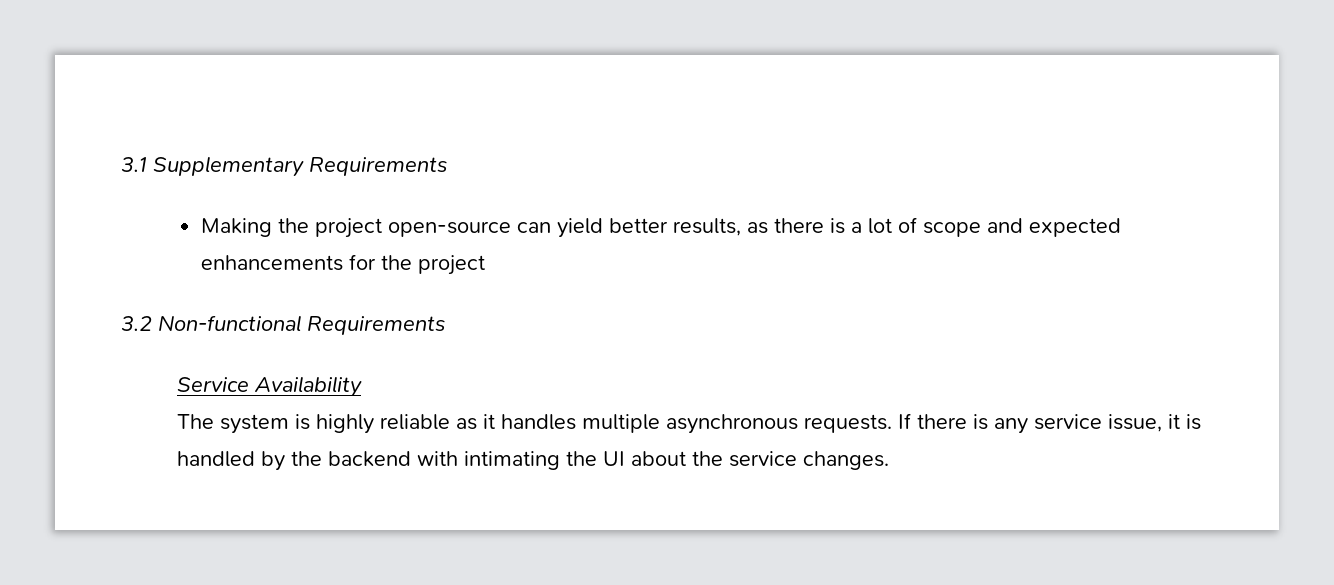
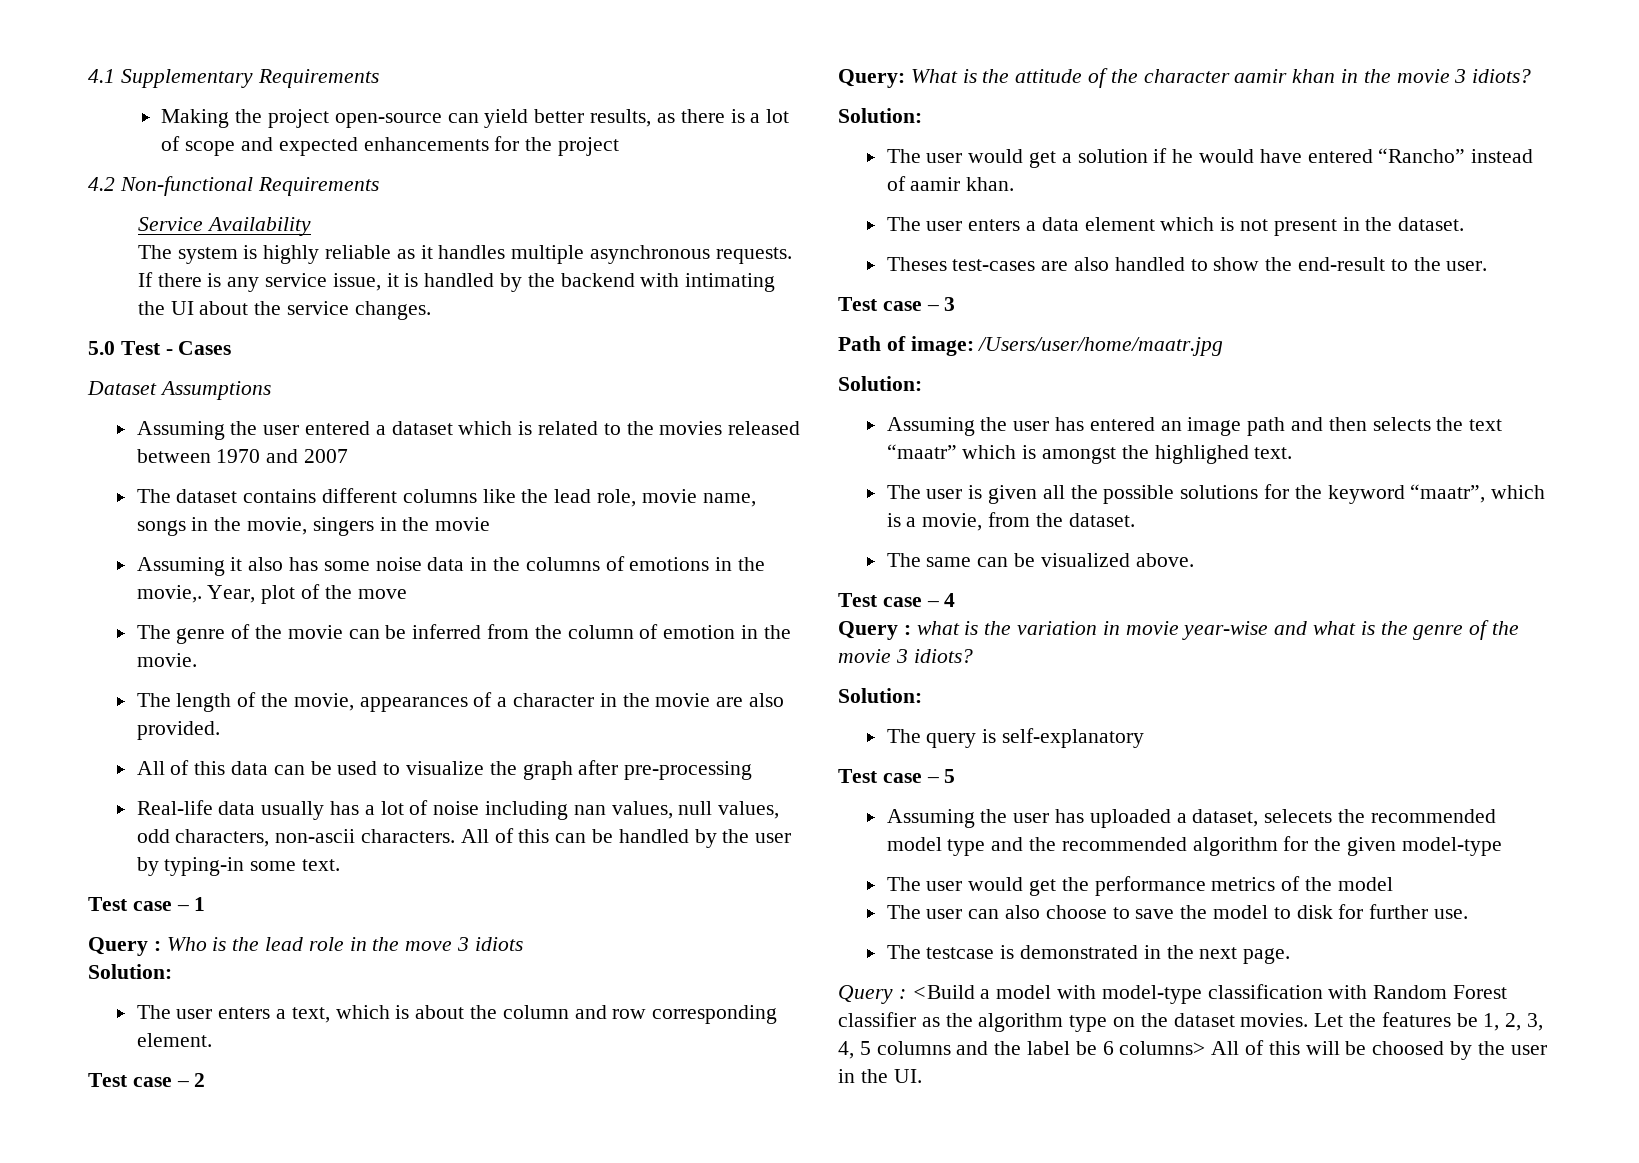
[121,157,147,172] 3.1 -> [88,69,115,83] 4.1
[121,316,152,331] 3.2 -> [88,177,115,191] 4.2
(889, 460) none -> [88,341,232,355] [87,381,271,400] [136,421,801,440] [136,449,348,463] [136,488,756,507] [136,517,491,536] [136,556,766,576] [136,584,407,604] [136,624,791,644] [136,653,197,667] [136,692,785,712] [136,721,220,740] [136,760,753,780] [136,800,780,820] [136,828,792,848] [136,857,340,876] [88,897,206,911] [88,937,523,956] [88,964,172,979] [136,1005,778,1024] [136,1033,212,1047] [88,1073,206,1087] [838,68,1532,88] [838,108,922,123] [886,148,1534,168] [886,176,1015,191] [886,217,1465,236] [886,257,1488,271] [838,297,956,311] [838,336,1224,356] [838,376,922,391] [886,417,1503,436] [886,444,1293,464] [886,484,1546,504] [886,512,1135,531] [886,553,1194,567] [838,593,956,607] [838,620,1520,640] [838,649,973,663] [838,688,922,703] [886,728,1144,748] [838,769,956,783] [886,809,1496,828] [886,836,1502,856] [886,876,1393,896] [886,904,1469,919] [886,945,1291,964] [838,984,1508,1004] [838,1012,1544,1032] [838,1040,1547,1060] [838,1069,922,1083] // 5.0 Test - Cases // Dataset Assumptions // Assuming the user entered a dataset which is related to the movies released between 1970 and 2007 // The dataset contains different columns like the lead role, movie name, songs in the movie, singers in the movie // Assuming it also has some noise data in the columns of emotions in the movie,. Year, plot of the move // The genre of the movie can be inferred from the column of emotion in the movie. // The length of the movie, appearances of a character in the movie are also provided. // All of this data can be used to visualize the graph after pre-processing // Real-life data usually has a lot of noise including nan values, null values, odd characters, non-ascii characters. All of this can be handled by the user by typing-in some text. // Test case – 1 // Query : Who is the lead role in the move 3 idiots // Solution: // The user enters a text, which is about the column and row corresponding element. // Test case – 2 // Query: What is the attitude of the character aamir khan in the movie 3 idiots? // Solution: // The user would get a solution if he would have entered “Rancho” instead of aamir khan. // The user enters a data element which is not present in the dataset. // Theses test-cases are also handled to show the end-result to the user. // Test case – 3 // Path of image: /Users/user/home/maatr.jpg // Solution: // Assuming the user has entered an image path and then selects the text “maatr” which is amongst the highlighed text. // The user is given all the possible solutions for the keyword “maatr”, which is a movie, from the dataset. // The same can be visualized above. // Test case – 4 // Query : what is the variation in movie year-wise and what is the genre of the movie 3 idiots? // Solution: // The query is self-explanatory // Test case – 5 // Assuming the user has uploaded a dataset, selecets the recommended model type and the recommended algorithm for the given model-type // The user would get the performance metrics of the model // The user can also choose to save the model to disk for further use. // The testcase is demonstrated in the next page. // Query : <Build a model with model-type classification with Random Forest classifier as the algorithm type on the dataset movies. Let the features be 1, 2, 3, 4, 5 columns and the label be 6 columns> All of this will be choosed by the user in the UI.

